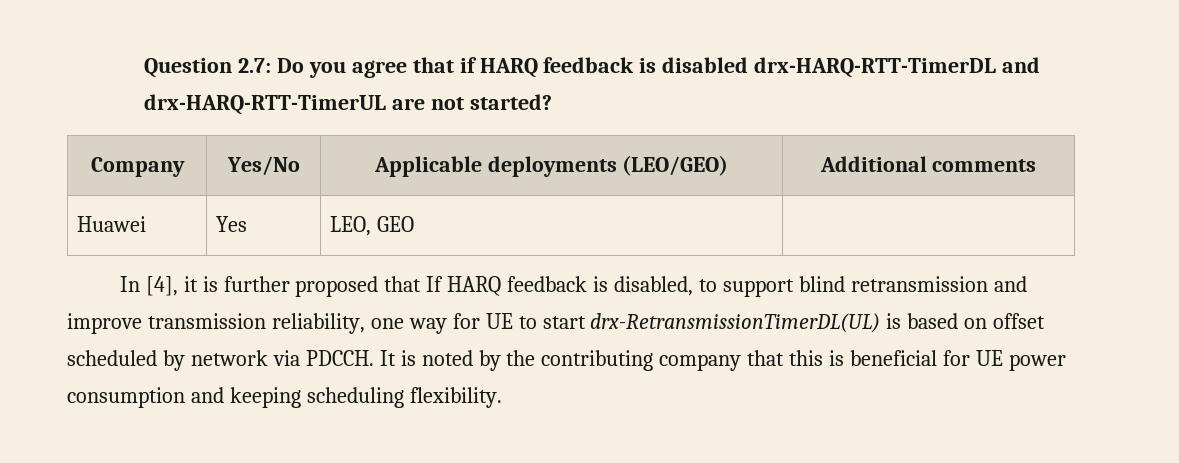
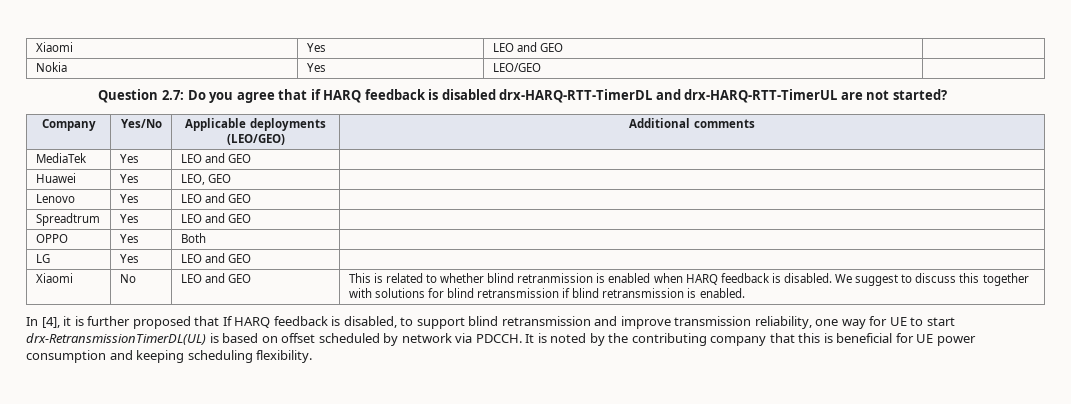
(143, 68) none -> [35,42,73,52] [306,43,326,52] [492,42,563,52] [35,62,67,72] [306,63,326,72] [492,63,541,72] Xiaomi | Yes | LEO and GEO | // Nokia | Yes | LEO/GEO | //
(1037, 165) none -> [35,153,87,163] [119,154,139,163] [180,153,251,163] // MediaTek | Yes | LEO and GEO |
(415, 224) none -> [35,194,75,203] [119,194,139,203] [180,193,251,203] [35,213,100,226] [119,214,139,223] [180,213,251,223] [35,234,68,243] [119,234,139,243] [180,233,206,243] [35,254,50,263] [119,254,139,263] [180,253,251,263] [35,273,73,283] [119,274,136,283] [180,273,251,283] [348,273,1029,286] [348,288,745,298] // Lenovo | Yes | LEO and GEO | // Spreadtrum | Yes | LEO and GEO | // OPPO | Yes | Both | // LG | Yes | LEO and GEO | // Xiaomi | No | LEO and GEO | This is related to whether blind retranmission is enabled when HARQ feedback is disabled. We suggest to discuss this together with solutions for blind retransmission if blind retransmission is enabled.

